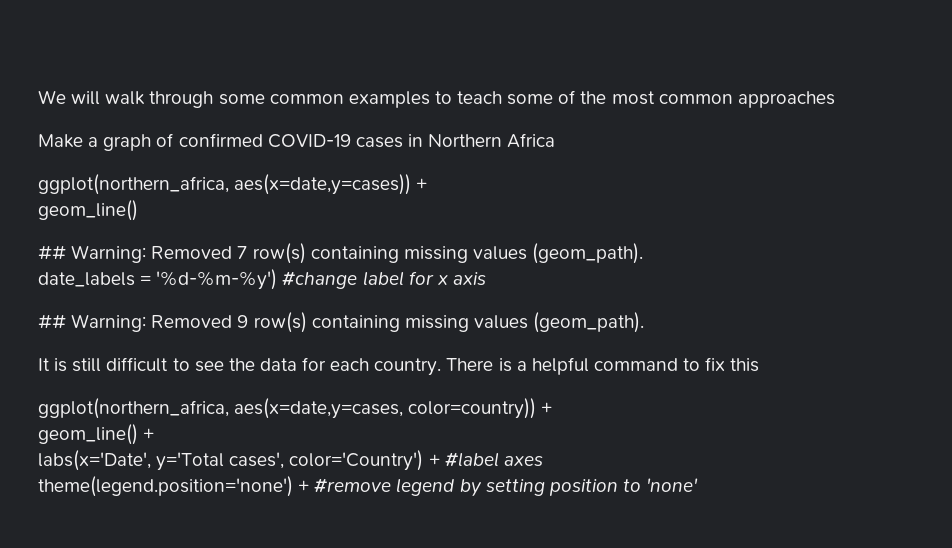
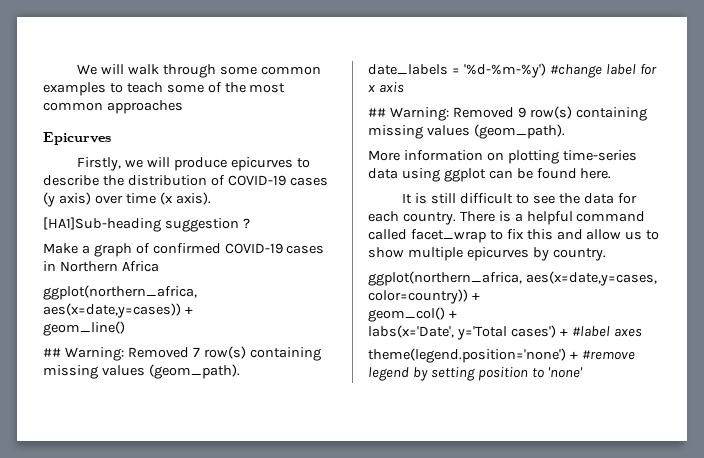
(835, 99) none -> [43,132,111,145] [77,157,310,171] [43,175,328,186] [43,192,211,207] [43,217,250,232] // Epicurves // Firstly, we will produce epicurves to describe the distribution of COVID-19 cases (y axis) over time (x axis). // [HA1]Sub-heading suggestion ?
(645, 322) none -> [368,150,637,164] [368,168,612,182] // More information on plotting time-series data using ggplot can be found here.
(678, 364) none -> [368,229,486,243] called facet_wrap
(760, 365) none -> [556,229,660,240] [368,247,606,261] and allow us to show multiple epicurves by country.
[38,424,138,445] geom_line() -> [368,307,445,322] geom_col()
[229,450,424,471] cases', color='Country') -> [510,325,556,338] cases')

